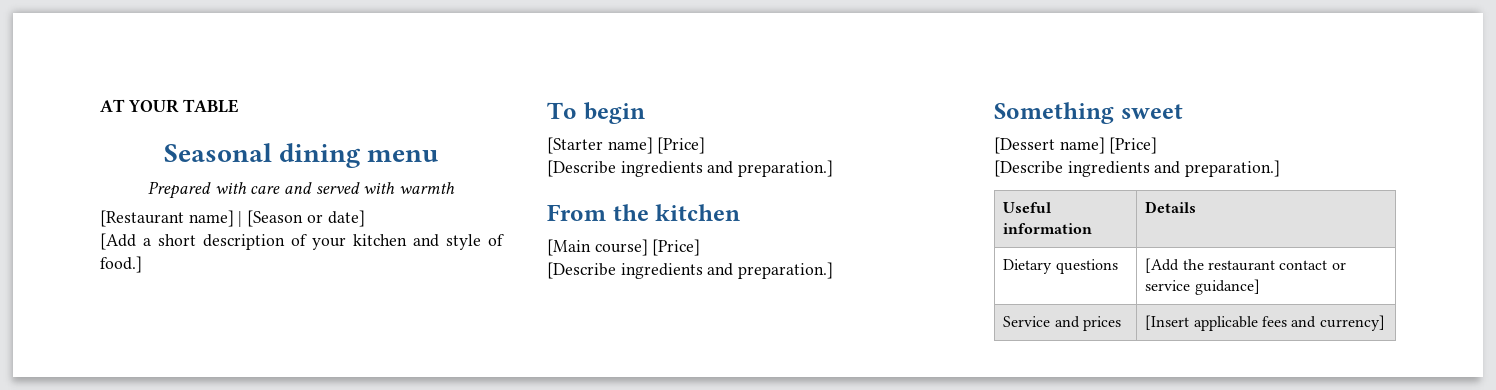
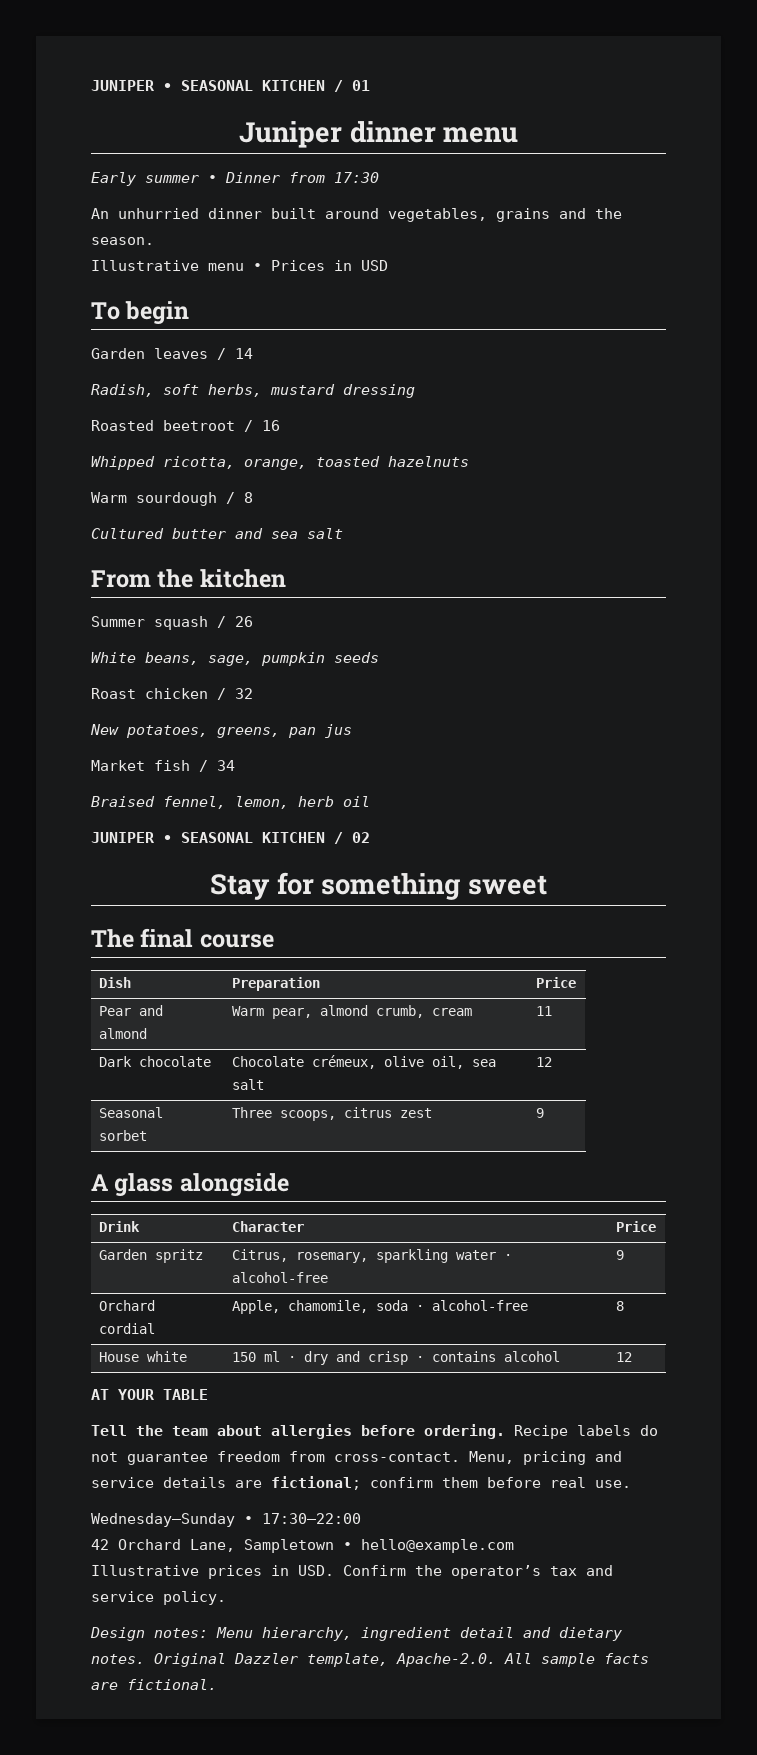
[100,99,240,113] [163,143,439,168] [147,181,456,199] [100,210,365,227] [100,233,504,250] [100,256,142,273] [547,102,645,124] [547,137,706,154] [547,160,834,177] [547,204,741,221] [547,239,701,256] [547,262,834,279] [994,102,1183,124] [994,137,1158,154] [994,160,1281,177] [1003,202,1052,213] [1003,223,1093,234] [1145,201,1197,213] [1003,259,1118,274] [1145,258,1346,273] [1145,279,1260,295] [1003,316,1122,331] [1145,315,1385,331] AT YOUR TABLE // Seasonal dining menu // Prepared with care and served with warmth // [Restaurant name] | [Season or date] // [Add a short description of your kitchen and style of food.] // To begin // [Starter name] [Price] // [Describe ingredients and preparation.] // From the kitchen // [Main course] [Price] // [Describe ingredients and preparation.] // Something sweet // [Dessert name] [Price] // [Describe ingredients and preparation.] // Useful information | Details // Dietary questions | [Add the restaurant contact or service guidance] // Service and prices | [Insert applicable fees and currency] -> [91,80,370,92] [239,121,518,148] [91,172,379,186] [91,208,622,222] [91,237,154,245] [91,260,388,271] [91,301,190,325] [91,348,253,360] [91,384,415,398] [91,420,280,432] [91,456,469,470] [91,492,253,506] [91,528,343,539] [91,569,286,588] [91,616,253,630] [91,652,379,666] [91,688,253,700] [90,724,352,738] [91,760,235,772] [91,796,370,809] [91,832,370,844] [210,872,547,900] [91,928,274,948] [98,977,131,988] [231,977,320,991] [535,977,576,988] [98,1005,163,1016] [98,1028,147,1039] [231,1005,472,1019] [535,1006,552,1016] [98,1056,211,1067] [231,1055,496,1069] [231,1079,264,1090] [535,1057,552,1067] [98,1107,163,1118] [98,1130,147,1141] [231,1107,432,1121] [535,1108,544,1118] [91,1173,289,1197] [98,1221,140,1232] [231,1221,304,1232] [615,1221,656,1232] [98,1249,203,1263] [231,1249,512,1263] [231,1272,328,1283] [615,1250,624,1260] [98,1300,155,1311] [98,1323,155,1334] [231,1300,528,1314] [615,1301,624,1311] [98,1351,187,1362] [231,1351,560,1365] [615,1352,632,1362] [91,1389,208,1400] [91,1424,658,1439] [91,1451,622,1465] [91,1476,631,1490] [91,1513,361,1527] [91,1539,514,1553] [91,1565,613,1579] [91,1591,226,1605] [90,1627,622,1641] [91,1653,649,1667] [91,1679,217,1690] JUNIPER • SEASONAL KITCHEN / 01 // Juniper dinner menu // Early summer • Dinner from 17:30 // An unhurried dinner built around vegetables, grains and the season. // Illustrative menu • Prices in USD // To begin // Garden leaves / 14 // Radish, soft herbs, mustard dressing // Roasted beetroot / 16 // Whipped ricotta, orange, toasted hazelnuts // Warm sourdough / 8 // Cultured butter and sea salt // From the kitchen // Summer squash / 26 // White beans, sage, pumpkin seeds // Roast chicken / 32 // New potatoes, greens, pan jus // Market fish / 34 // Braised fennel, lemon, herb oil // JUNIPER • SEASONAL KITCHEN / 02 // Stay for something sweet // The final course // Dish | Preparation | Price // Pear and almond | Warm pear, almond crumb, cream | 11 // Dark chocolate | Chocolate crémeux, olive oil, sea salt | 12 // Seasonal sorbet | Three scoops, citrus zest | 9 // A glass alongside // Drink | Character | Price // Garden spritz | Citrus, rosemary, sparkling water · alcohol-free | 9 // Orchard cordial | Apple, chamomile, soda · alcohol-free | 8 // House white | 150 ml · dry and crisp · contains alcohol | 12 // AT YOUR TABLE // Tell the team about allergies before ordering. Recipe labels do not guarantee freedom from cross-contact. Menu, pricing and service details are fictional; confirm them before real use. // Wednesday–Sunday • 17:30–22:00 // 42 Orchard Lane, Sampletown • hello@example.com // Illustrative prices in USD. Confirm the operator’s tax and service policy. // Design notes: Menu hierarchy, ingredient detail and dietary notes. Original Dazzler template, Apache-2.0. All sample facts are fictional.

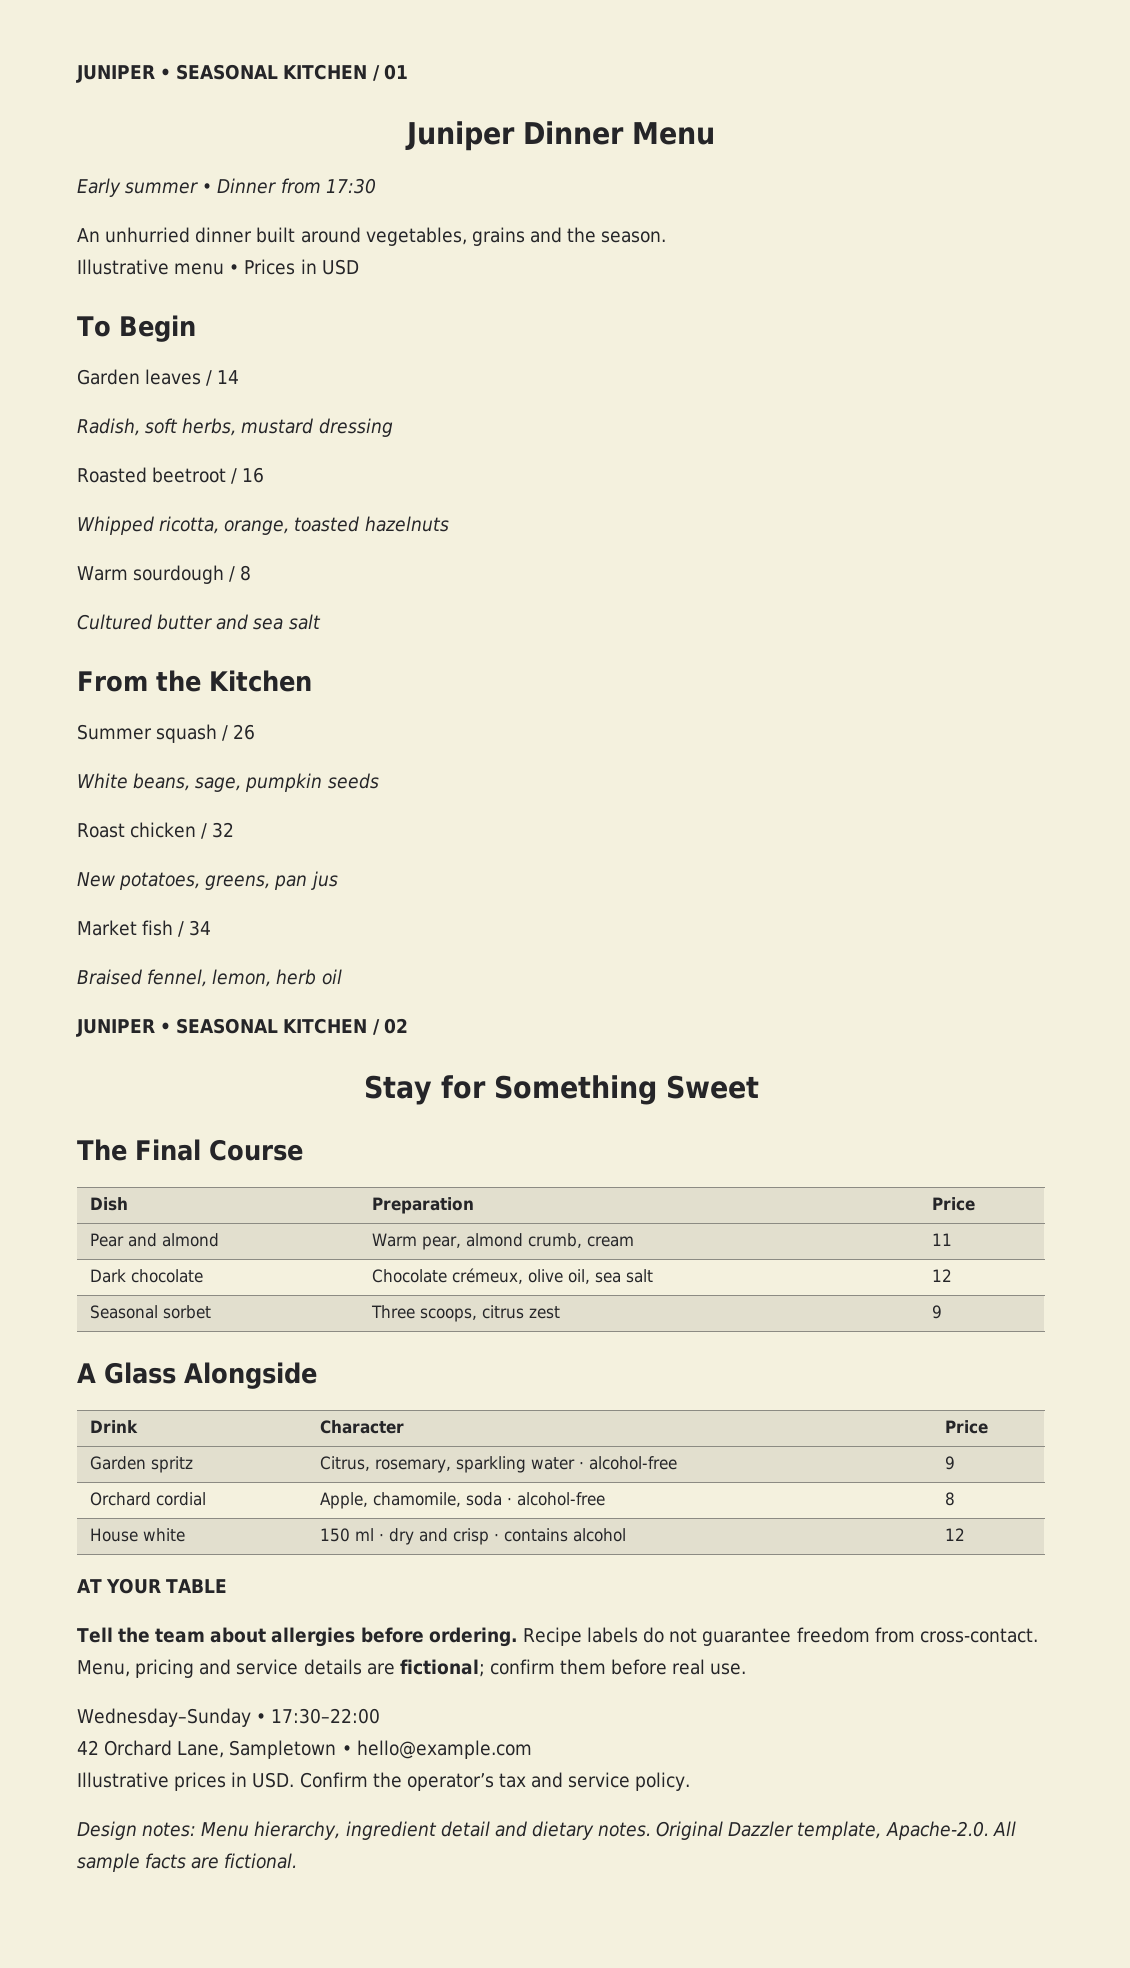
[349,121,518,143] dinner menu -> [523,121,715,145] Dinner Menu
[125,301,190,325] begin -> [118,315,196,342] Begin
[199,569,286,588] kitchen -> [208,670,312,692] Kitchen
[321,873,547,900] something sweet -> [493,1075,759,1105] Something Sweet
[140,928,274,948] final course -> [135,1139,303,1161] Final Course
[114,1173,289,1197] glass alongside -> [104,1362,317,1389] Glass Alongside

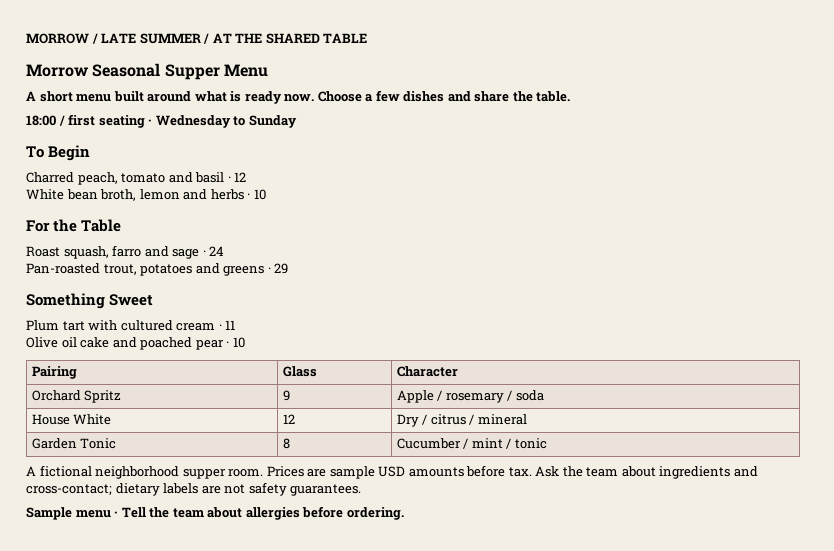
[76,64,408,83] [405,121,715,151] [77,178,376,197] [77,227,667,246] [77,259,359,275] [77,315,196,342] [77,369,240,386] [77,418,393,437] [77,467,265,484] [77,516,449,535] [77,565,252,584] [77,614,321,630] [77,670,312,692] [77,724,256,743] [77,773,379,792] [77,822,235,839] [77,871,338,890] [77,920,212,937] [77,969,342,987] [76,1018,408,1037] [363,1075,759,1105] [77,1139,303,1161] [89,1197,128,1211] [371,1197,474,1214] [931,1197,975,1211] [89,1233,219,1247] [371,1233,634,1250] [931,1233,952,1246] [89,1269,203,1283] [371,1268,653,1284] [931,1269,952,1282] [89,1305,211,1319] [370,1305,560,1322] [931,1305,942,1319] [77,1362,317,1389] [89,1420,138,1433] [319,1420,404,1434] [944,1420,988,1434] [89,1456,193,1473] [319,1456,677,1473] [944,1456,955,1470] [89,1492,206,1506] [319,1492,605,1509] [944,1492,955,1506] [89,1528,185,1542] [319,1528,626,1545] [944,1528,965,1541] [77,1578,228,1594] JUNIPER • SEASONAL KITCHEN / 01 // Juniper Dinner Menu // Early summer • Dinner from 17:30 // An unhurried dinner built around vegetables, grains and the season. // Illustrative menu • Prices in USD // To Begin // Garden leaves / 14 // Radish, soft herbs, mustard dressing // Roasted beetroot / 16 // Whipped ricotta, orange, toasted hazelnuts // Warm sourdough / 8 // Cultured butter and sea salt // From the Kitchen // Summer squash / 26 // White beans, sage, pumpkin seeds // Roast chicken / 32 // New potatoes, greens, pan jus // Market fish / 34 // Braised fennel, lemon, herb oil // JUNIPER • SEASONAL KITCHEN / 02 // Stay for Something Sweet // The Final Course // Dish | Preparation | Price // Pear and almond | Warm pear, almond crumb, cream | 11 // Dark chocolate | Chocolate crémeux, olive oil, sea salt | 12 // Seasonal sorbet | Three scoops, citrus zest | 9 // A Glass Alongside // Drink | Character | Price // Garden spritz | Citrus, rosemary, sparkling water · alcohol-free | 9 // Orchard cordial | Apple, chamomile, soda · alcohol-free | 8 // House white | 150 ml · dry and crisp · contains alcohol | 12 // AT YOUR TABLE // -> [26,33,368,44] [26,63,268,80] [26,90,571,104] [26,114,297,128] [26,145,91,161] [26,172,247,185] [26,189,266,201] [26,219,122,232] [26,245,225,259] [26,263,289,276] [26,293,154,309] [26,320,236,331] [26,337,245,350] [31,366,77,379] [282,366,317,377] [396,366,458,377] [31,390,122,403] [282,390,290,401] [396,390,544,403] [31,414,112,425] [282,414,295,424] [396,414,527,427] [31,438,117,449] [282,438,290,449] [396,438,547,449] [26,465,758,479] [26,482,362,496] [26,507,119,520] MORROW / LATE SUMMER / AT THE SHARED TABLE // Morrow Seasonal Supper Menu // A short menu built around what is ready now. Choose a few dishes and share the table. // 18:00 / first seating · Wednesday to Sunday // To Begin // Charred peach, tomato and basil · 12 // White bean broth, lemon and herbs · 10 // For the Table // Roast squash, farro and sage · 24 // Pan-roasted trout, potatoes and greens · 29 // Something Sweet // Plum tart with cultured cream · 11 // Olive oil cake and poached pear · 10 // Pairing | Glass | Character // Orchard Spritz | 9 | Apple / rosemary / soda // House White | 12 | Dry / citrus / mineral // Garden Tonic | 8 | Cucumber / mint / tonic // A fictional neighborhood supper room. Prices are sample USD amounts before tax. Ask the team about ingredients and cross-contact; dietary labels are not safety guarantees. // Sample menu ·
[522,1627,1038,1646] [77,1659,747,1678] [77,1708,381,1727] [77,1740,532,1759] [77,1772,691,1791] [77,1821,1016,1840] [77,1853,298,1872] Recipe labels do not guarantee freedom from cross-contact. Menu, pricing and service details are fictional; confirm them before real use. // Wednesday–Sunday • 17:30–22:00 // 42 Orchard Lane, Sampletown • hello@example.com // Illustrative prices in USD. Confirm the operator’s tax and service policy. // Design notes: Menu hierarchy, ingredient detail and dietary notes. Original Dazzler template, Apache-2.0. All sample facts are fictional. -> (404, 513) none

